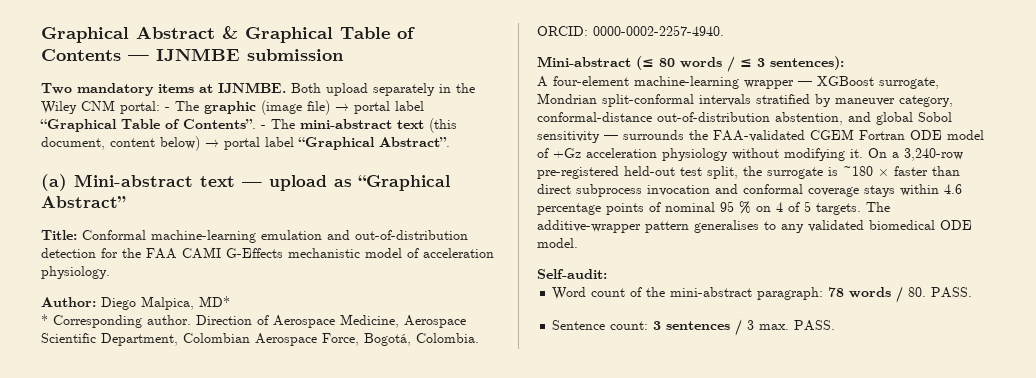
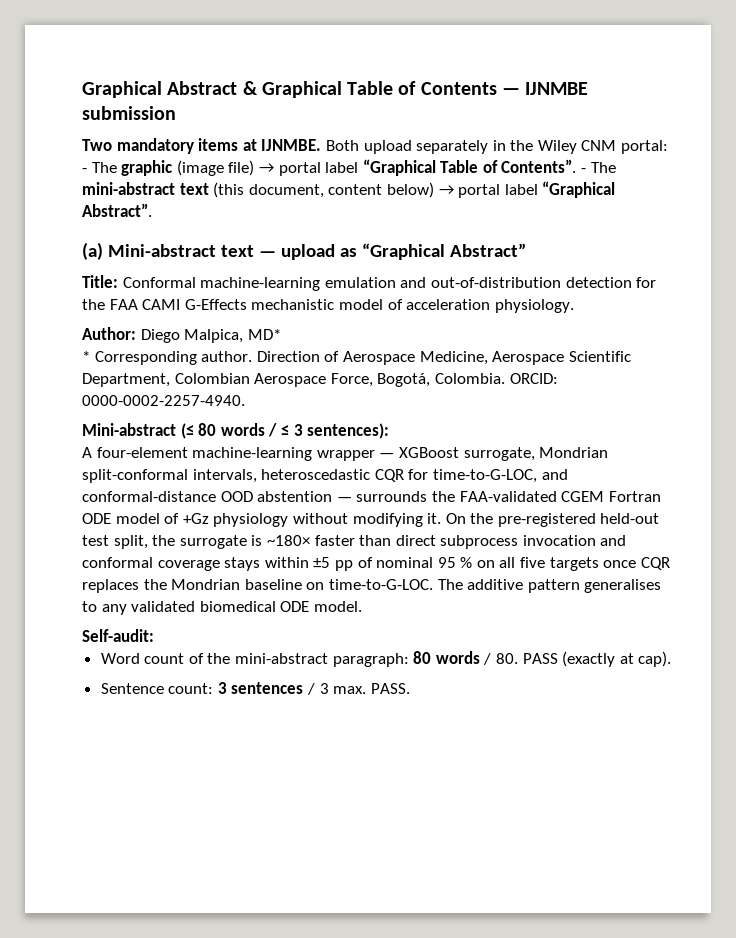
[699,94,953,107] [537,112,952,125] [537,131,600,143] intervals stratified by maneuver category, conformal-distance out-of-distribution abstention, and global Sobol sensitivity -> [192,469,568,483] [82,491,333,502] intervals, heteroscedastic CQR for time-to-G-LOC, and conformal-distance OOD abstention
[586,148,657,158] acceleration -> (209, 518) none
[892,148,963,161] a 3,240-row -> [470,513,494,524] the
[843,166,889,176] ~180 × -> [266,535,310,546] ~180×
[944,184,962,194] [537,203,644,215] 4.6 percentage points -> [313,557,353,571] ±5 pp
[776,201,890,215] [537,220,641,233] 4 of 5 targets. The additive-wrapper -> [499,557,670,571] [82,579,524,593] all five targets once CQR replaces the Mondrian baseline on time-to-G-LOC. The additive
[828,287,845,297] 78 -> [413,651,432,664] 80
[931,287,973,298] PASS. -> [522,651,672,667] PASS (exactly at cap).

